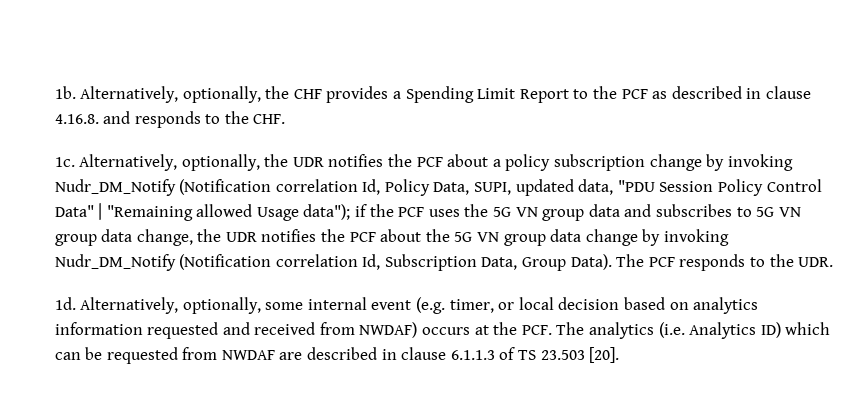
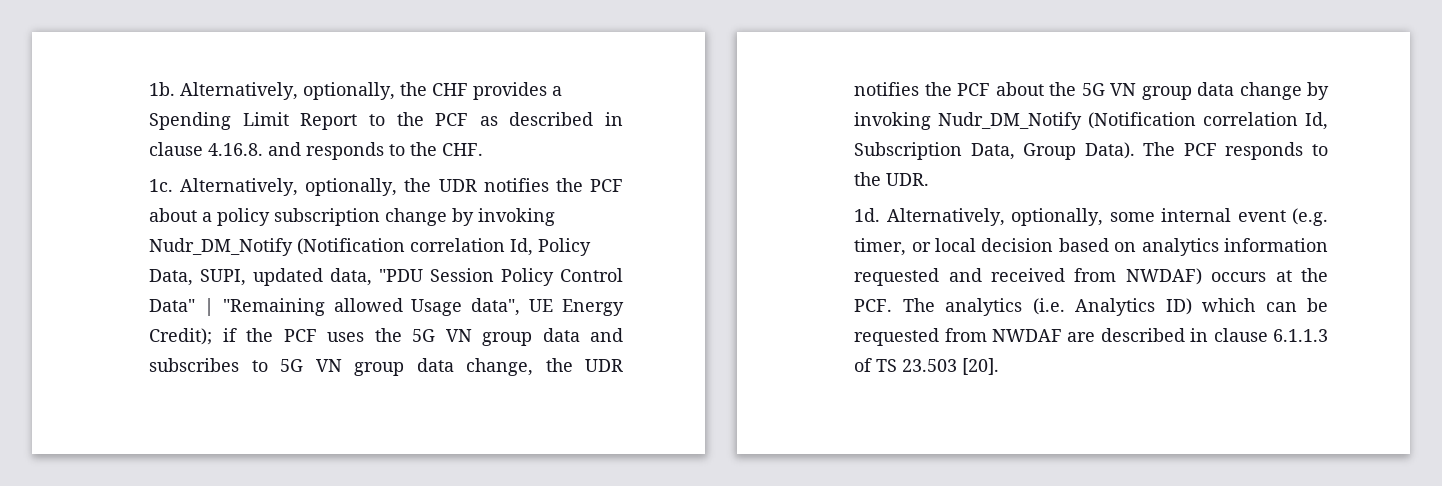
[303,204,351,220] data"); -> [471,298,624,316] [149,328,213,345] data", UE Energy Credit);

